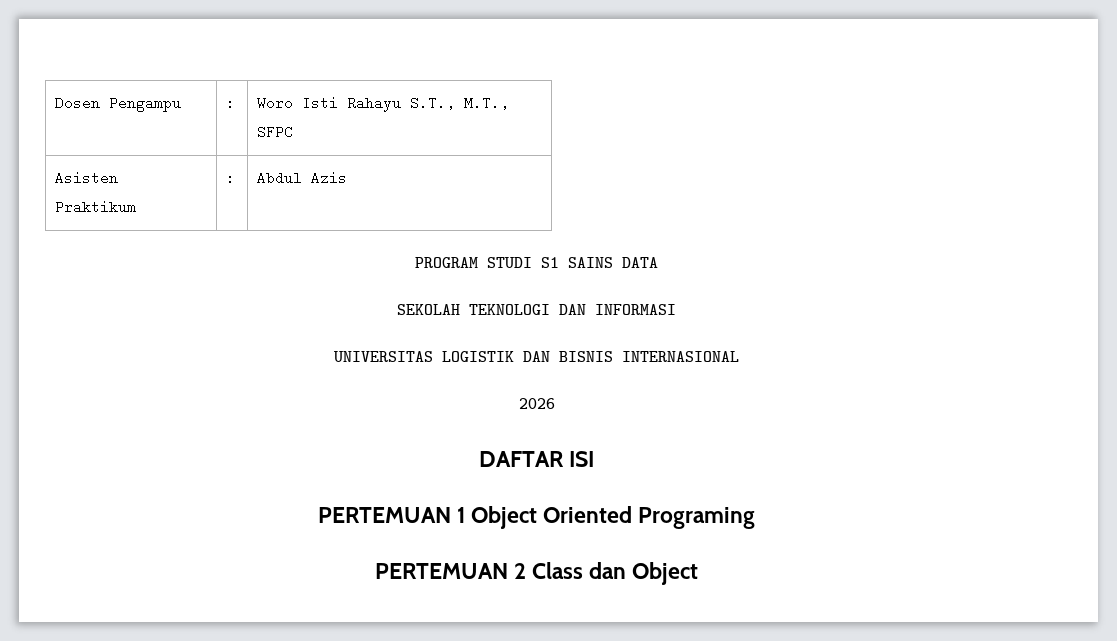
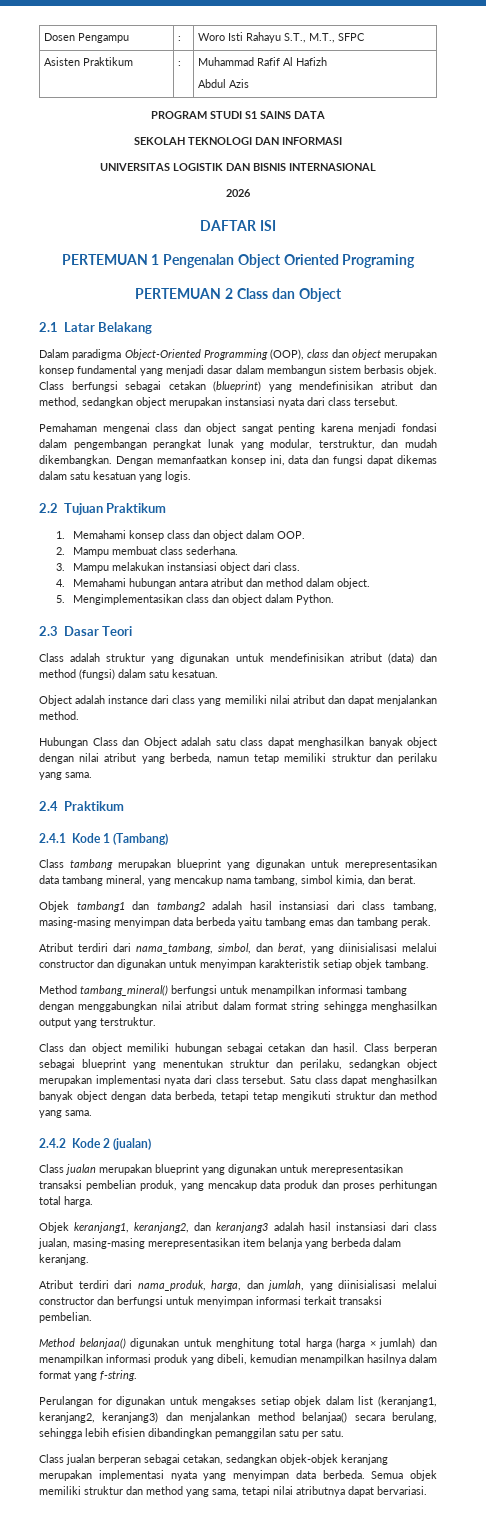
(236, 178) none -> [197,57,327,66] Muhammad Rafif Al Hafizh //
(465, 515) none -> [163,254,235,268] Pengenalan
(699, 573) none -> [39,322,153,334] [39,349,437,360] [39,365,437,376] [39,381,437,392] [39,397,398,408] [39,423,437,434] [39,439,437,450] [39,455,438,466] [39,471,191,482] [39,503,167,515] [56,530,306,541] [56,546,239,557] [56,562,301,573] [56,578,371,589] [56,594,335,605] [39,626,133,636] [39,653,437,664] [39,669,218,680] [39,695,437,706] [39,711,79,720] [39,737,437,748] [39,753,437,764] [39,772,92,780] [39,801,124,811] [39,833,168,845] [39,859,437,870] [39,875,416,886] [39,901,437,912] [39,917,431,928] [39,943,437,954] [39,959,429,970] [39,985,407,996] [39,1001,437,1012] [39,1017,156,1028] [39,1043,437,1054] [39,1059,437,1070] [39,1075,437,1086] [39,1091,437,1102] [39,1110,92,1118] [39,1138,151,1150] [39,1164,403,1175] [39,1180,438,1191] [39,1196,93,1207] [39,1222,437,1233] [38,1238,401,1249] [39,1254,89,1265] [39,1280,437,1291] [39,1296,382,1307] [39,1312,92,1323] [39,1338,438,1349] [39,1354,437,1365] [39,1370,137,1381] [39,1396,437,1407] [39,1412,437,1423] [39,1428,344,1439] [39,1454,388,1465] [39,1470,437,1481] [39,1486,427,1497] // 2.1 Latar Belakang // Dalam paradigma Object-Oriented Programming (OOP), class dan object merupakan konsep fundamental yang menjadi dasar dalam membangun sistem berbasis objek. Class berfungsi sebagai cetakan (blueprint) yang mendefinisikan atribut dan method, sedangkan object merupakan instansiasi nyata dari class tersebut. // Pemahaman mengenai class dan object sangat penting karena menjadi fondasi dalam pengembangan perangkat lunak yang modular, terstruktur, dan mudah dikembangkan. Dengan memanfaatkan konsep ini, data dan fungsi dapat dikemas dalam satu kesatuan yang logis. // 2.2 Tujuan Praktikum // 1. Memahami konsep class dan object dalam OOP. // 2. Mampu membuat class sederhana. // 3. Mampu melakukan instansiasi object dari class. // 4. Memahami hubungan antara atribut dan method dalam object. // 5. Mengimplementasikan class dan object dalam Python. // 2.3 Dasar Teori // Class adalah struktur yang digunakan untuk mendefinisikan atribut (data) dan method (fungsi) dalam satu kesatuan. // Object adalah instance dari class yang memiliki nilai atribut dan dapat menjalankan method. // Hubungan Class dan Object adalah satu class dapat menghasilkan banyak object dengan nilai atribut yang berbeda, namun tetap memiliki struktur dan perilaku yang sama. // 2.4 Praktikum // 2.4.1 Kode 1 (Tambang) // Class tambang merupakan blueprint yang digunakan untuk merepresentasikan data tambang mineral, yang mencakup nama tambang, simbol kimia, dan berat. // Objek tambang1 dan tambang2 adalah hasil instansiasi dari class tambang, masing-masing menyimpan data berbeda yaitu tambang emas dan tambang perak. // Atribut terdiri dari nama_tambang, simbol, dan berat, yang diinisialisasi melalui constructor dan digunakan untuk menyimpan karakteristik setiap objek tambang. // Method tambang_mineral() berfungsi untuk menampilkan informasi tambang dengan menggabungkan nilai atribut dalam format string sehingga menghasilkan output yang terstruktur. // Class dan object memiliki hubungan sebagai cetakan dan hasil. Class berperan sebagai blueprint yang menentukan struktur dan perilaku, sedangkan object merupakan implementasi nyata dari class tersebut. Satu class dapat menghasilkan banyak object dengan data berbeda, tetapi tetap mengikuti struktur dan method yang sama. // 2.4.2 Kode 2 (jualan) // Class jualan merupakan blueprint yang digunakan untuk merepresentasikan transaksi pembelian produk, yang mencakup data produk dan proses perhitungan total harga. // Objek keranjang1, keranjang2, dan keranjang3 adalah hasil instansiasi dari class jualan, masing-masing merepresentasikan item belanja yang berbeda dalam keranjang. // Atribut terdiri dari nama_produk, harga, dan jumlah, yang diinisialisasi melalui constructor dan berfungsi untuk menyimpan informasi terkait transaksi pembelian. // Method belanjaa() digunakan untuk menghitung total harga (harga × jumlah) dan menampilkan informasi produk yang dibeli, kemudian menampilkan hasilnya dalam format yang f-string. // Perulangan for digunakan untuk mengakses setiap objek dalam list (keranjang1, keranjang2, keranjang3) dan menjalankan method belanjaa() secara berulang, sehingga lebih efisien dibandingkan pemanggilan satu per satu. // Class jualan berperan sebagai cetakan, sedangkan objek-objek keranjang merupakan implementasi nyata yang menyimpan data berbeda. Semua objek memiliki struktur dan method yang sama, tetapi nilai atributnya dapat bervariasi.

